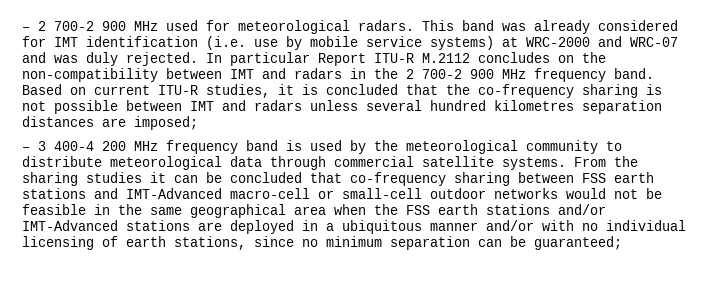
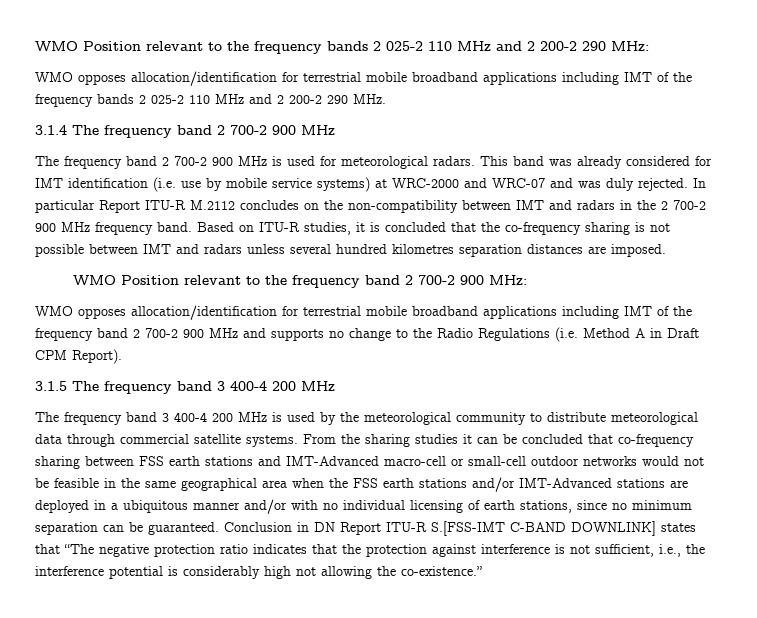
[22,21,158,31] – 2 700-2 900 MHz -> [35,41,649,54] [35,71,692,86] [35,94,386,107] [35,125,335,138] [35,156,282,169] WMO Position relevant to the frequency bands 2 025-2 110 MHz and 2 200-2 290 MHz: // WMO opposes allocation/identification for terrestrial mobile broadband applications including IMT of the frequency bands 2 025-2 110 MHz and 2 200-2 290 MHz. // 3.1.4 The frequency band 2 700-2 900 MHz // The frequency band 2 700-2 900 MHz is
[94,85,150,95] current -> (254, 228) none
[134,116,198,130] [22,140,278,154] imposed; // – 3 400-4 200 MHz frequency band -> [611,244,666,257] [73,275,528,288] [35,305,692,320] [35,327,699,342] [35,349,122,364] [35,381,335,394] [35,412,267,425] imposed. // WMO Position relevant to the frequency band 2 700-2 900 MHz: // WMO opposes allocation/identification for terrestrial mobile broadband applications including IMT of the frequency band 2 700-2 900 MHz and supports no change to the Radio Regulations (i.e. Method A in Draft CPM Report). // 3.1.5 The frequency band 3 400-4 200 MHz // The frequency band 3 400-4 200 MHz
[534,236,622,250] guaranteed; -> [148,521,696,536] [35,544,705,557] [35,566,482,579] guaranteed. Conclusion in DN Report ITU-R S.[FSS-IMT C-BAND DOWNLINK] states that “The negative protection ratio indicates that the protection against interference is not sufficient, i.e., the interference potential is considerably high not allowing the co-existence.”

